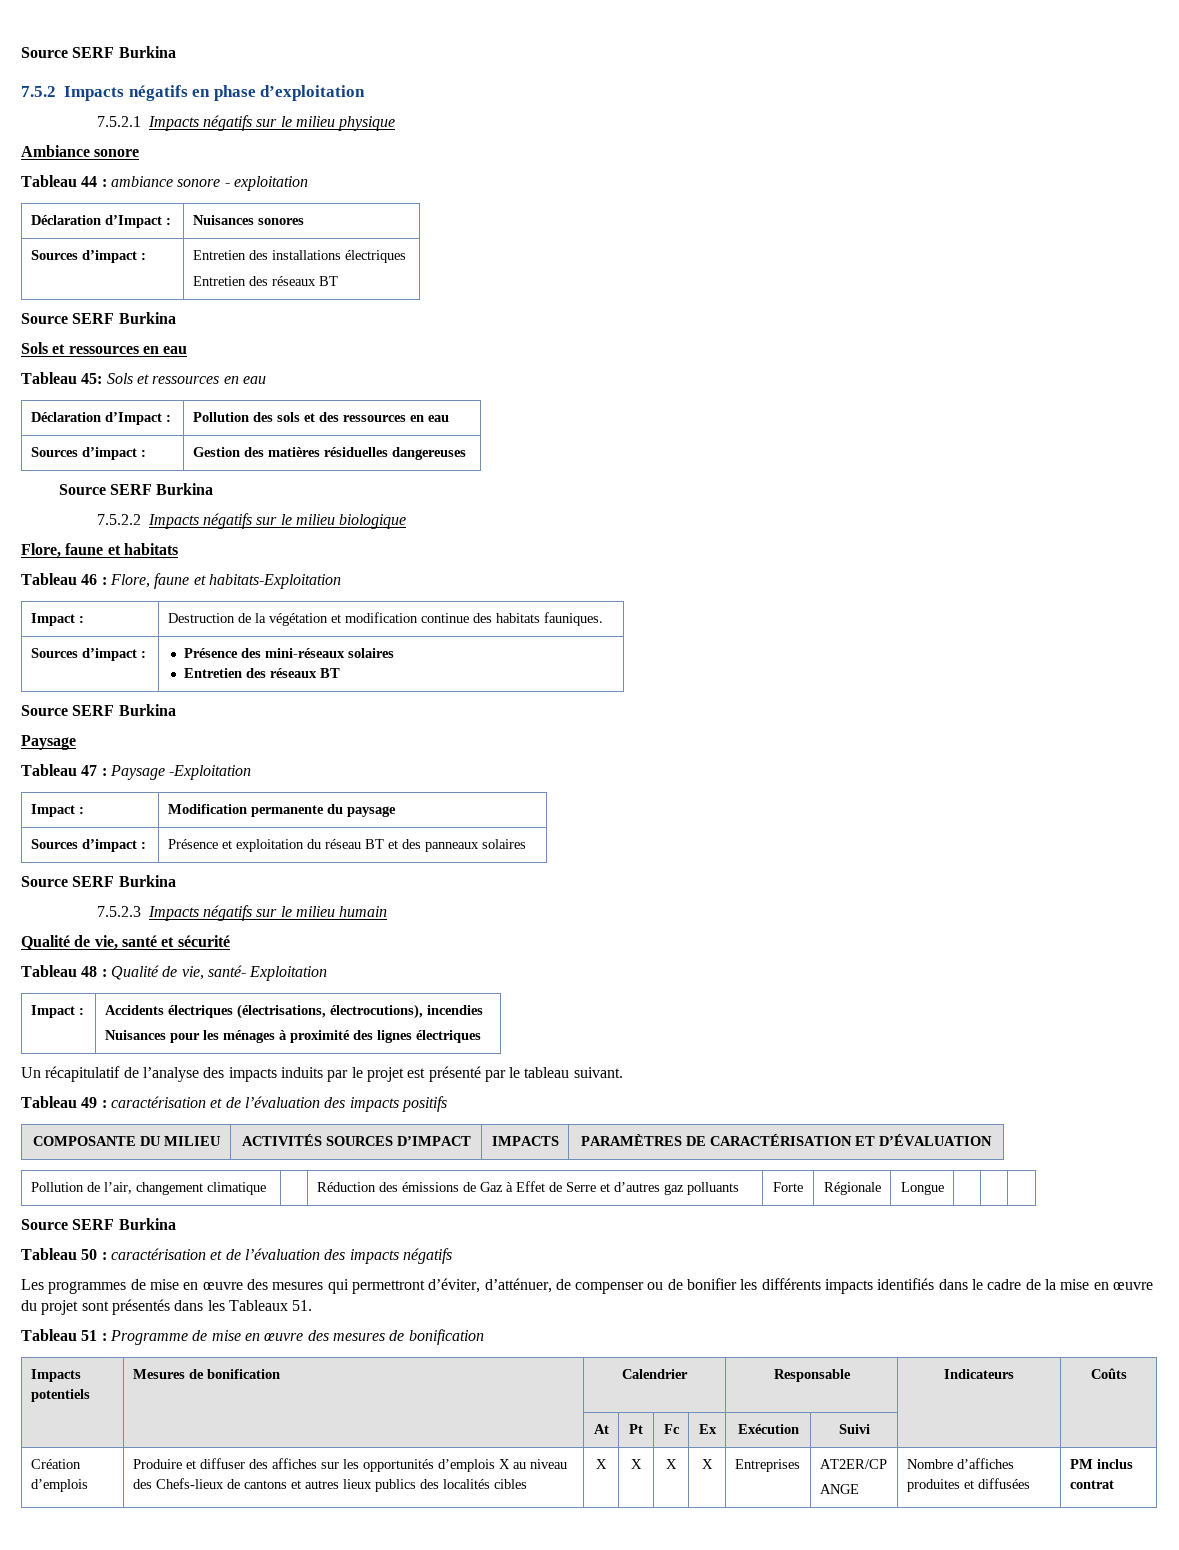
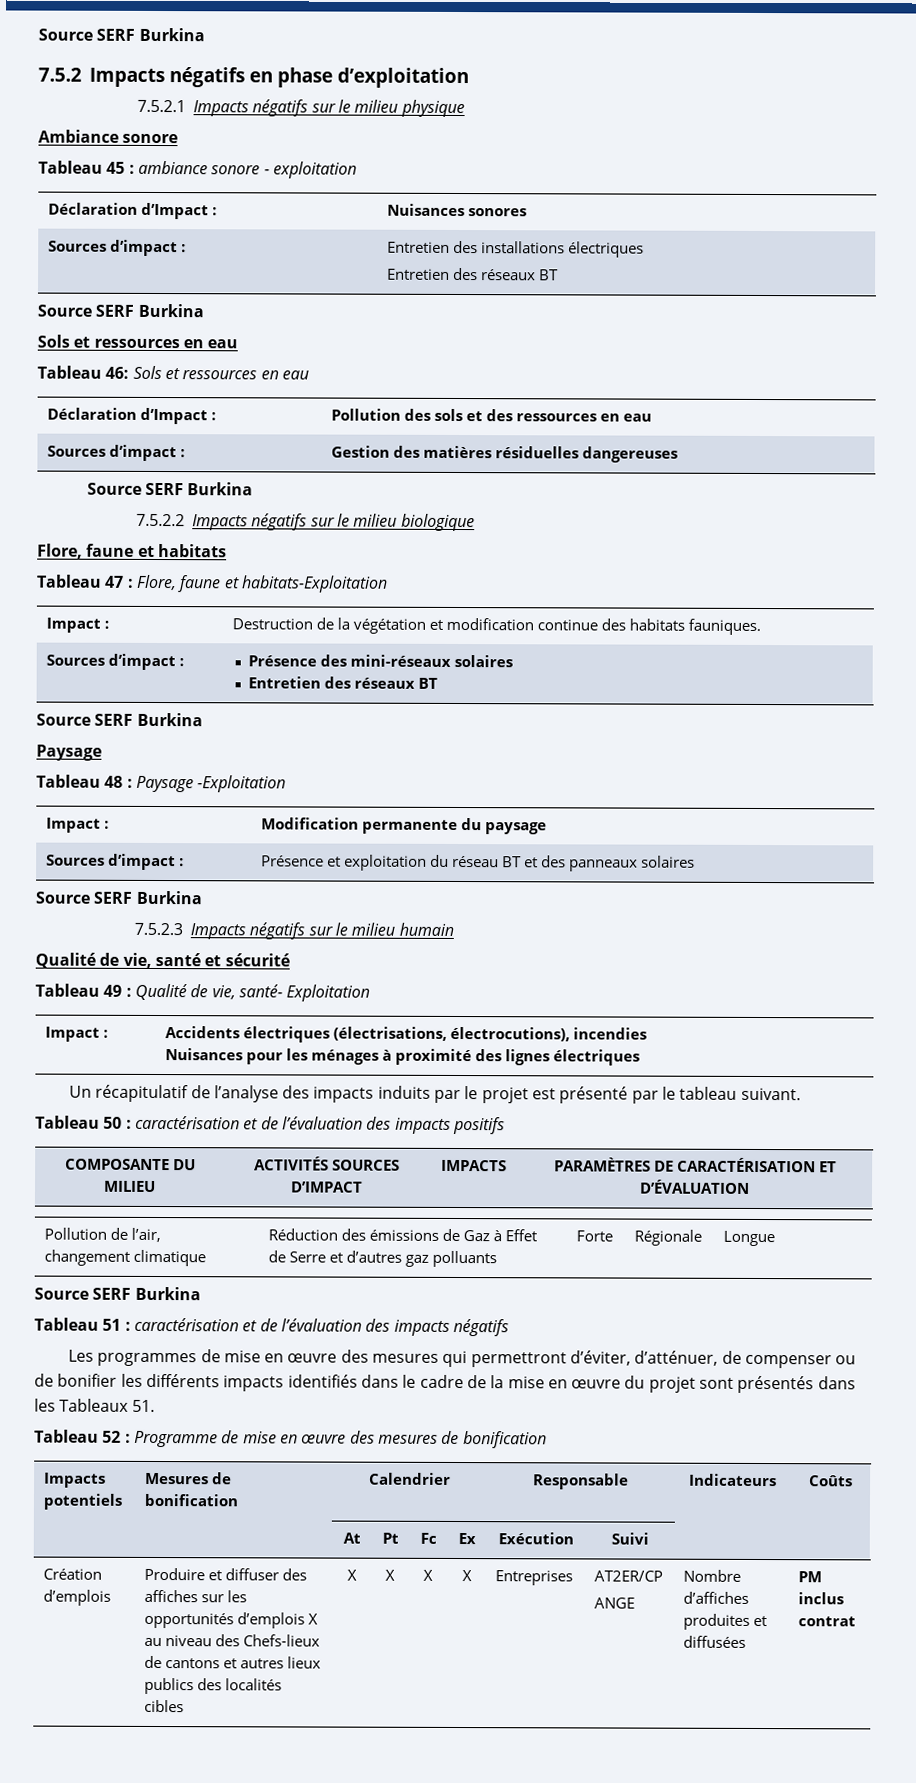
[81,176,98,187] 44 -> [106,161,126,174] 45
[81,373,103,384] 45: -> [105,366,130,379] 46:
[81,574,98,585] 46 -> [105,575,125,588] 47
[81,765,98,776] 47 -> [104,775,124,788] 48
[81,966,98,977] 48 -> [103,984,123,997] 49
[81,1097,98,1108] 49 -> [103,1116,123,1129] 50
[81,1249,98,1260] 50 -> [102,1318,122,1331] 51
[81,1330,98,1341] 51 -> [102,1430,122,1443] 52

